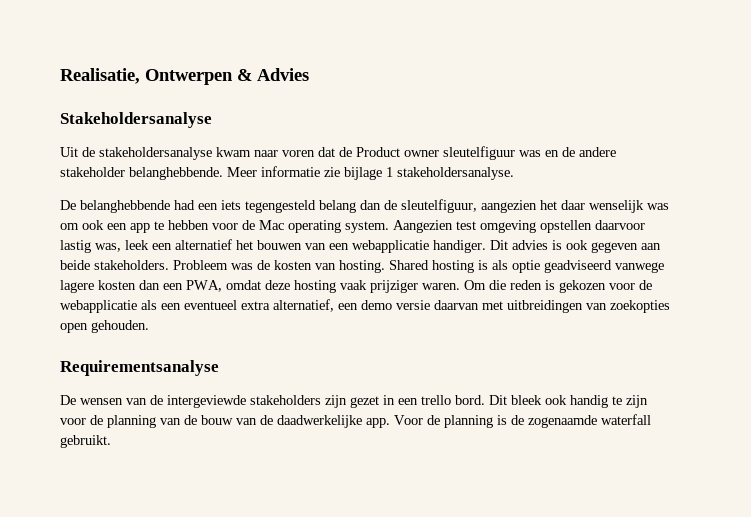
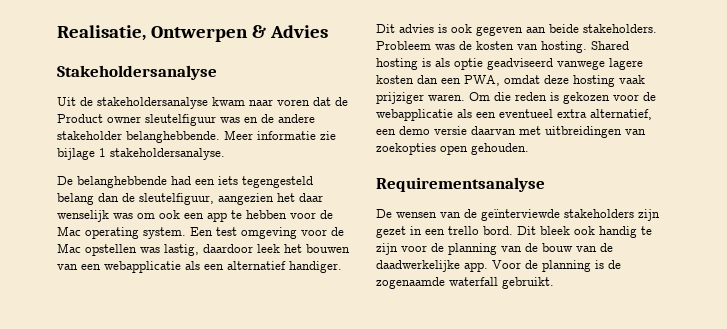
[393,220,453,233] Aangezien -> [190,227,213,236] Een
[540,220,645,233] [60,239,232,253] opstellen daarvoor lastig was, leek een alternatief -> [301,227,344,236] [57,243,280,256] voor de Mac opstellen was lastig, daardoor leek
(429, 246) none -> [185,261,286,270] als een alternatief
[167,395,246,408] intergeviewde -> [481,209,560,221] geïnterviewde

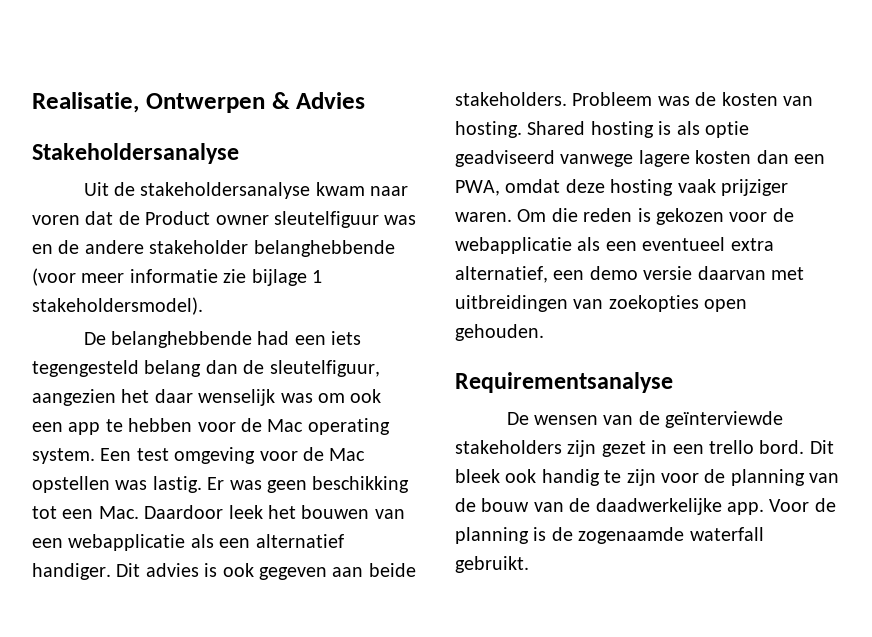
[126,130,253,143] belanghebbende. Meer -> [253,240,395,257] [32,268,125,286] belanghebbende (voor meer
[110,148,225,160] stakeholdersanalyse. -> [32,297,203,315] stakeholdersmodel).
[164,244,253,256] lastig, daardoor -> [152,476,410,493] [32,505,224,519] lastig. Er was geen beschikking tot een Mac. Daardoor

